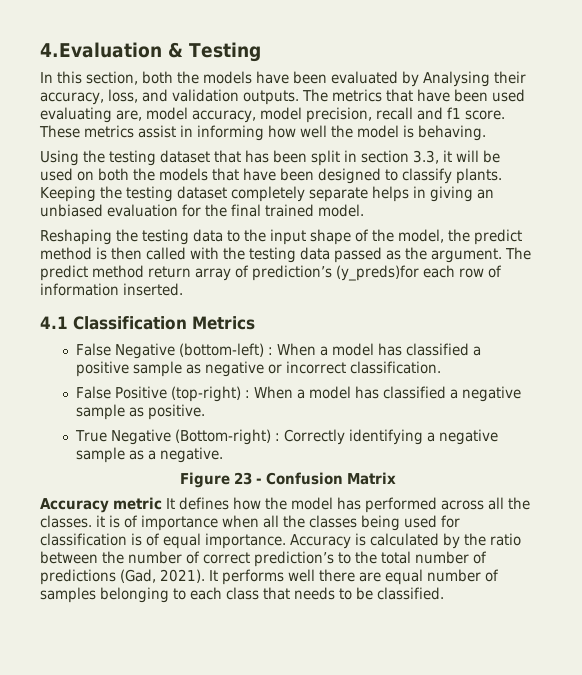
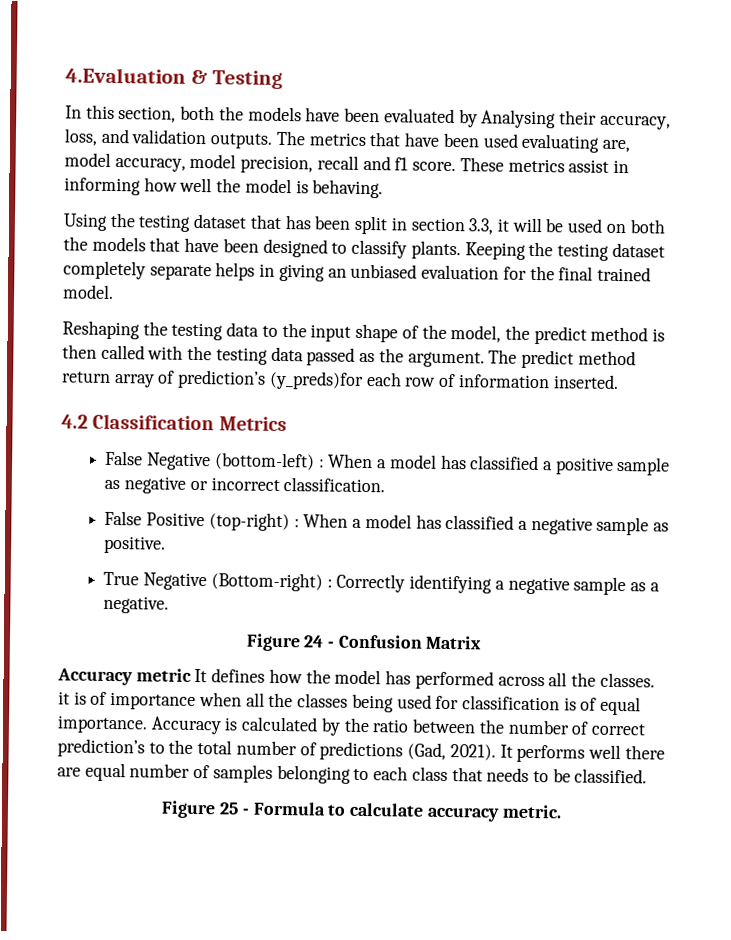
[40,316,68,329] 4.1 -> [61,414,88,429] 4.2
[234,472,252,485] 23 -> [303,635,325,648] 24
(444, 593) none -> [161,800,562,822] // Figure 25 - Formula to calculate accuracy metric.

